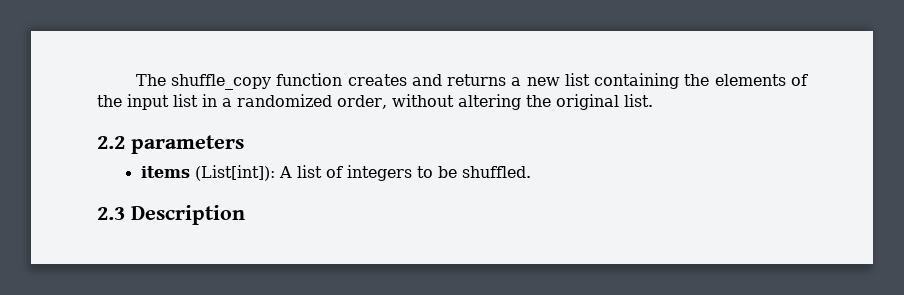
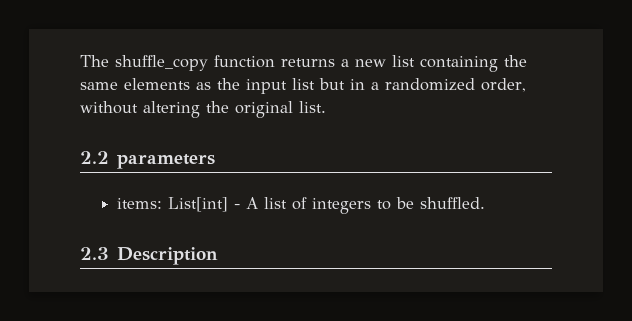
[347,74,442,86] creates and -> (275, 61) none
[714,74,808,86] elements of -> [80,78,211,90] same elements as
(198, 100) none -> [319,78,345,90] but
[140,165,275,181] items (List[int]): -> [117,197,241,212] items: List[int] -

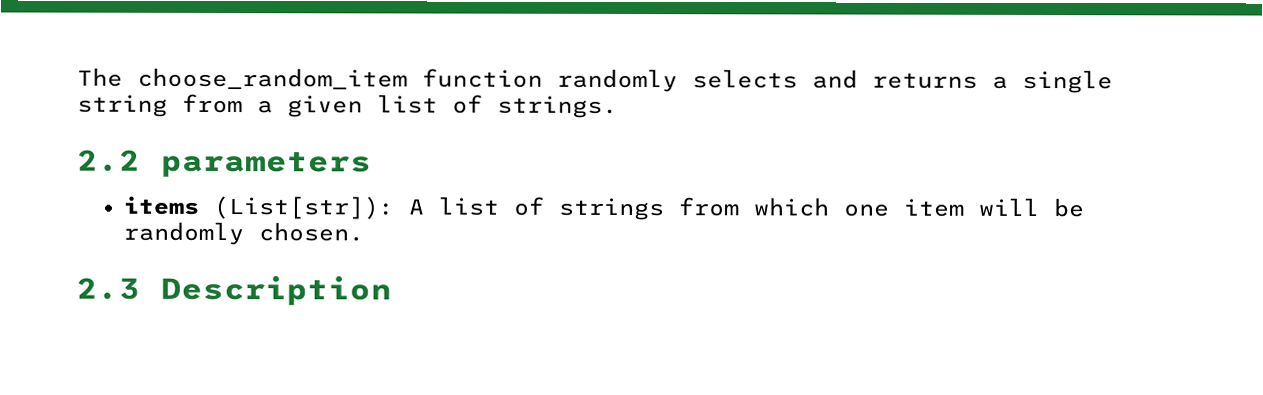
[115,55,527,72] [80,78,526,94] [80,101,326,118] [80,151,215,169] [117,197,486,214] shuffle_copy function returns a new list containing the same elements as the input list but in a randomized order, without altering the original list. // 2.2 parameters // items: List[int] - A list of integers to be shuffled. -> [137,67,1113,94] [77,93,618,118] [77,149,372,178] [123,195,1085,221] [123,221,365,246] choose_random_item function randomly selects and returns a single string from a given list of strings. // 2.2 parameters // items (List[str]): A list of strings from which one item will be randomly chosen.

